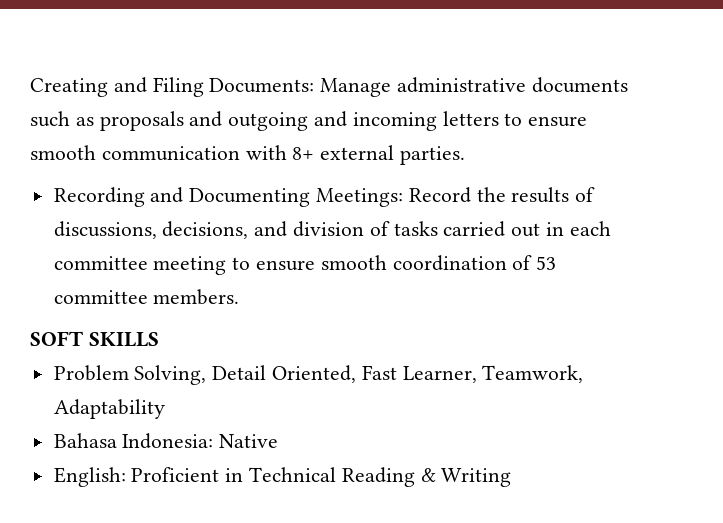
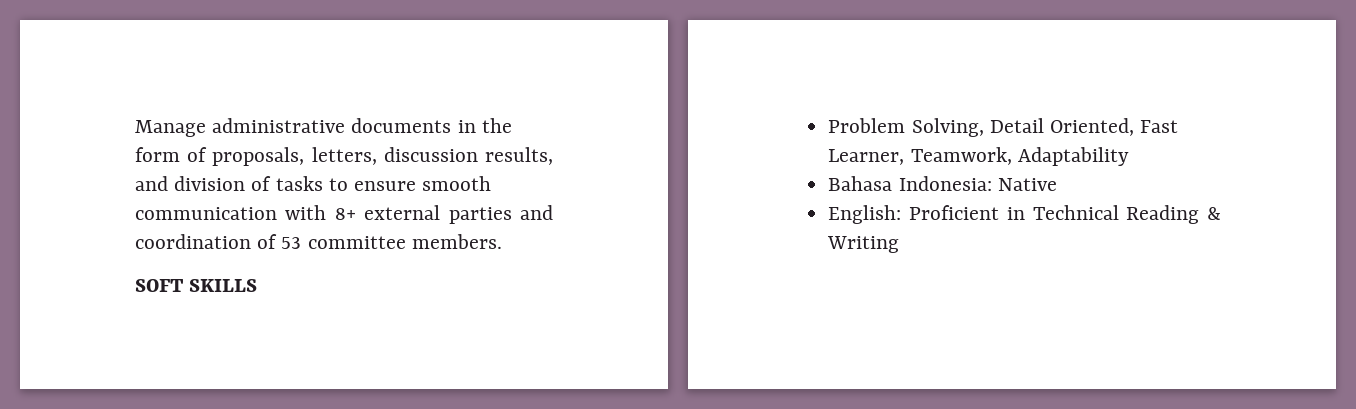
[30,77,628,97] [30,111,499,131] Creating and Filing Documents: Manage administrative documents such as proposals and outgoing and incoming letters -> [135,118,512,137] [135,147,553,166] [135,176,323,191] Manage administrative documents in the form of proposals, letters, discussion results, and division of tasks
[400,146,466,165] [53,187,596,207] [53,221,611,239] [53,255,387,275] parties. // Recording and Documenting Meetings: Record the results of discussions, decisions, and division of tasks carried out in each committee meeting to ensure smooth -> [448,205,553,224] parties and

